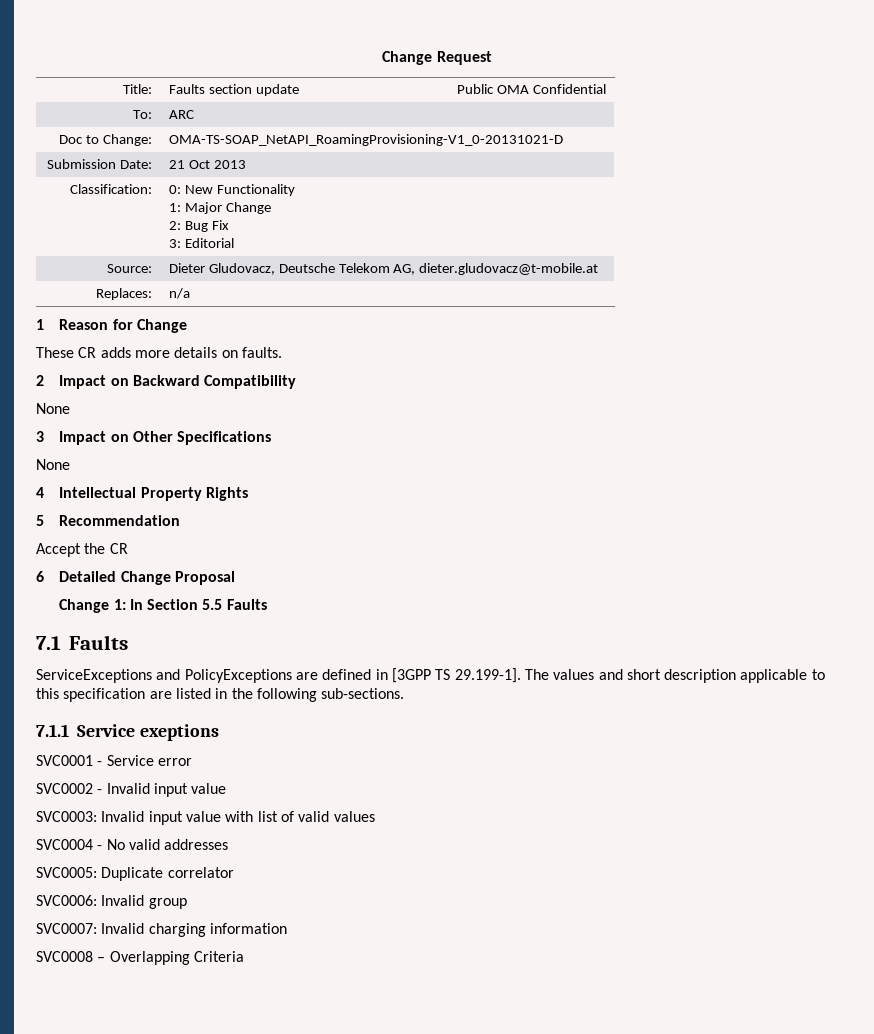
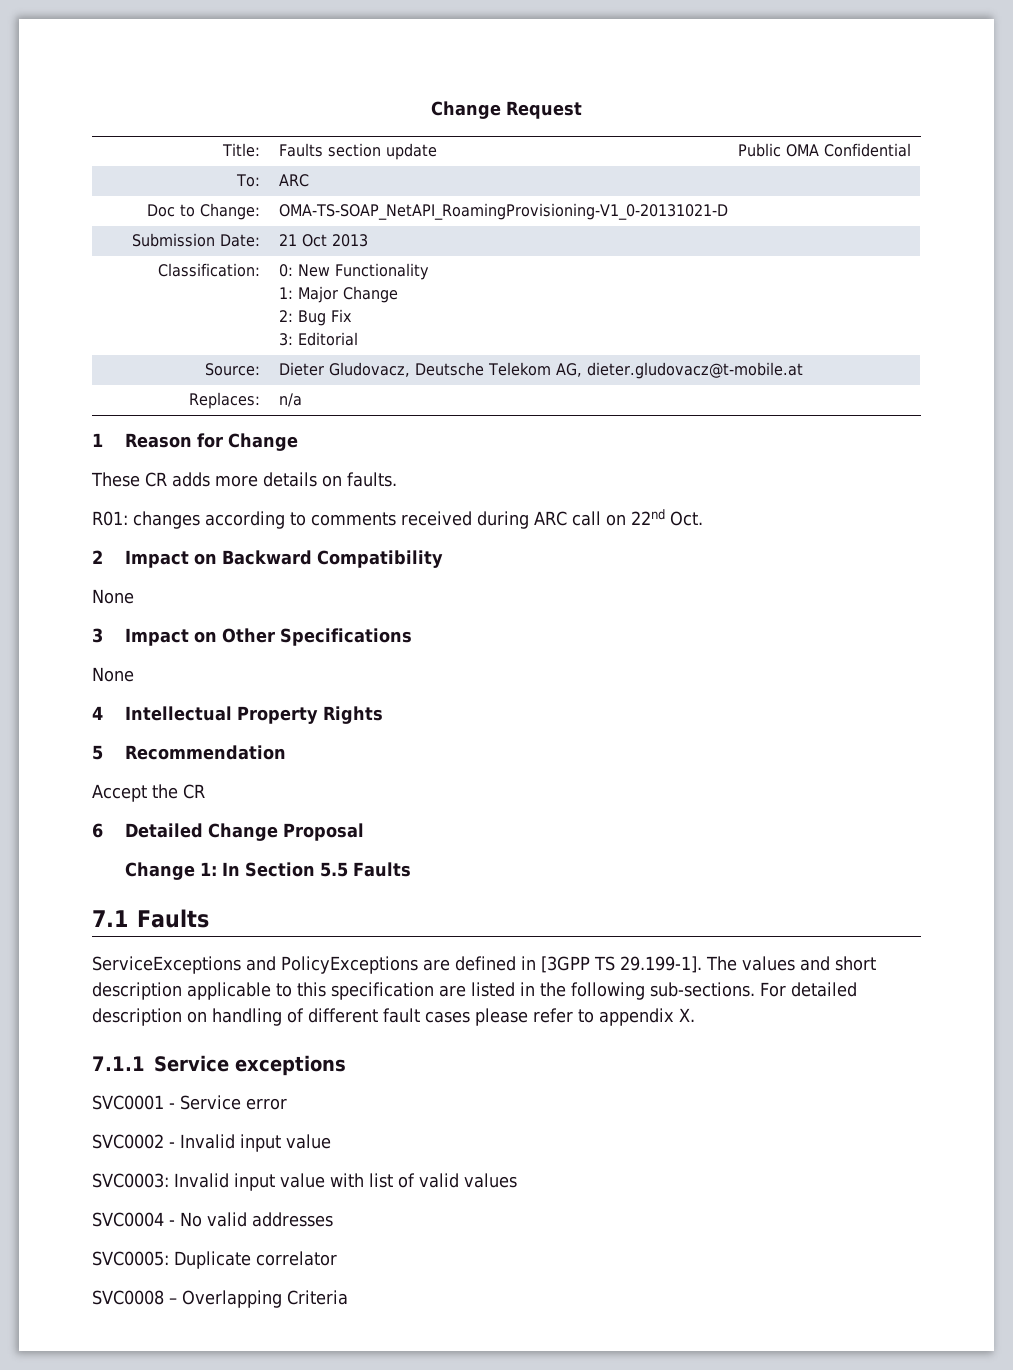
(282, 352) none -> [92,509,703,529] // R01: changes according to comments received during ARC call on 22nd Oct.
(405, 693) none -> [760,982,857,997] [92,1008,695,1026] For detailed description on handling of different fault cases please refer to appendix X.
[139,724,219,741] exeptions -> [235,1055,346,1076] exceptions
[36,895,187,909] [36,923,287,937] // SVC0006: Invalid group // SVC0007: Invalid charging information -> (337, 1258) none

